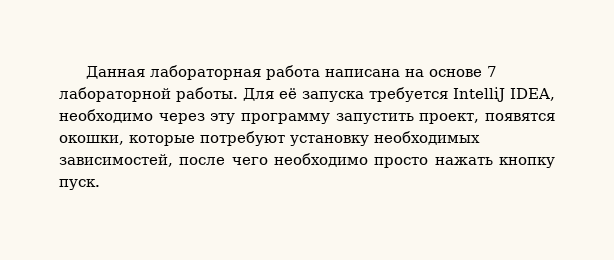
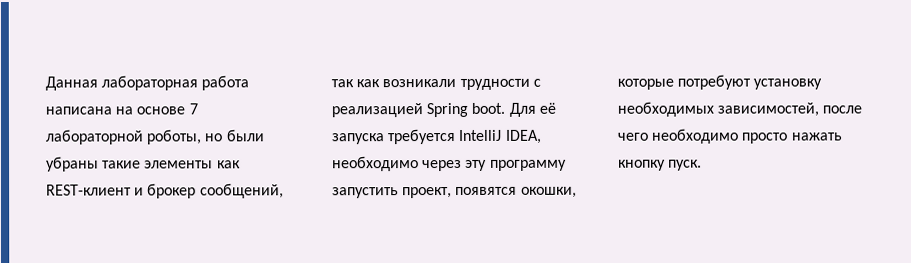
[176,87,238,102] работы. -> [146,129,265,145] [46,156,241,172] [46,183,284,199] [331,78,541,90] [331,102,506,118] роботы, но были убраны такие элементы как REST-клиент и брокер сообщений, так как возникали трудности с реализацией Spring boot.

